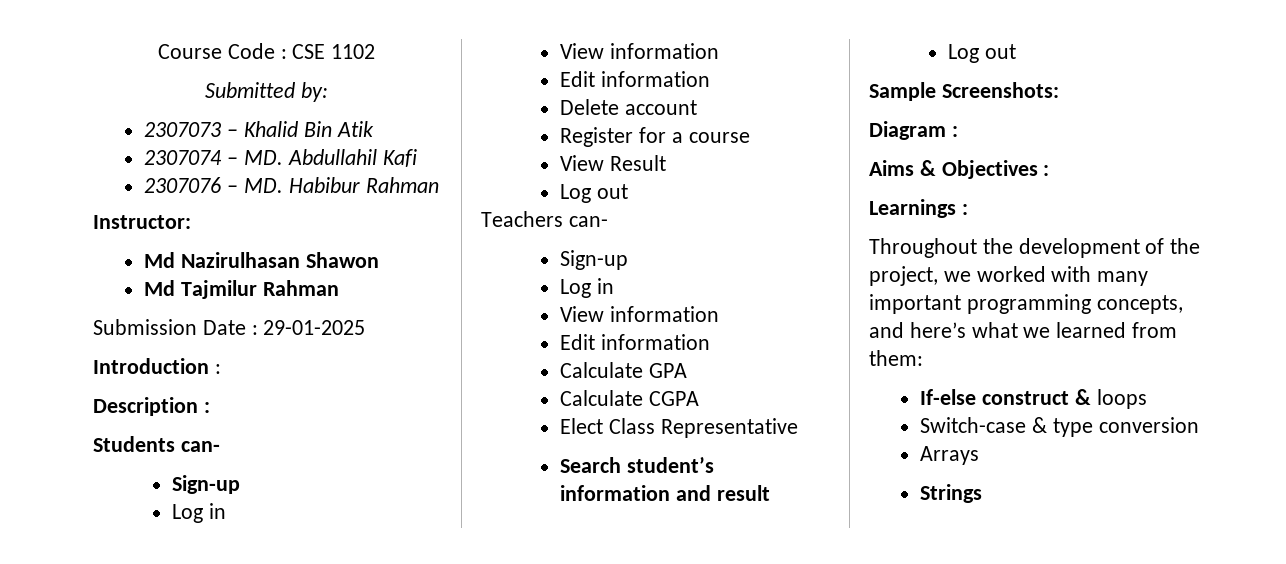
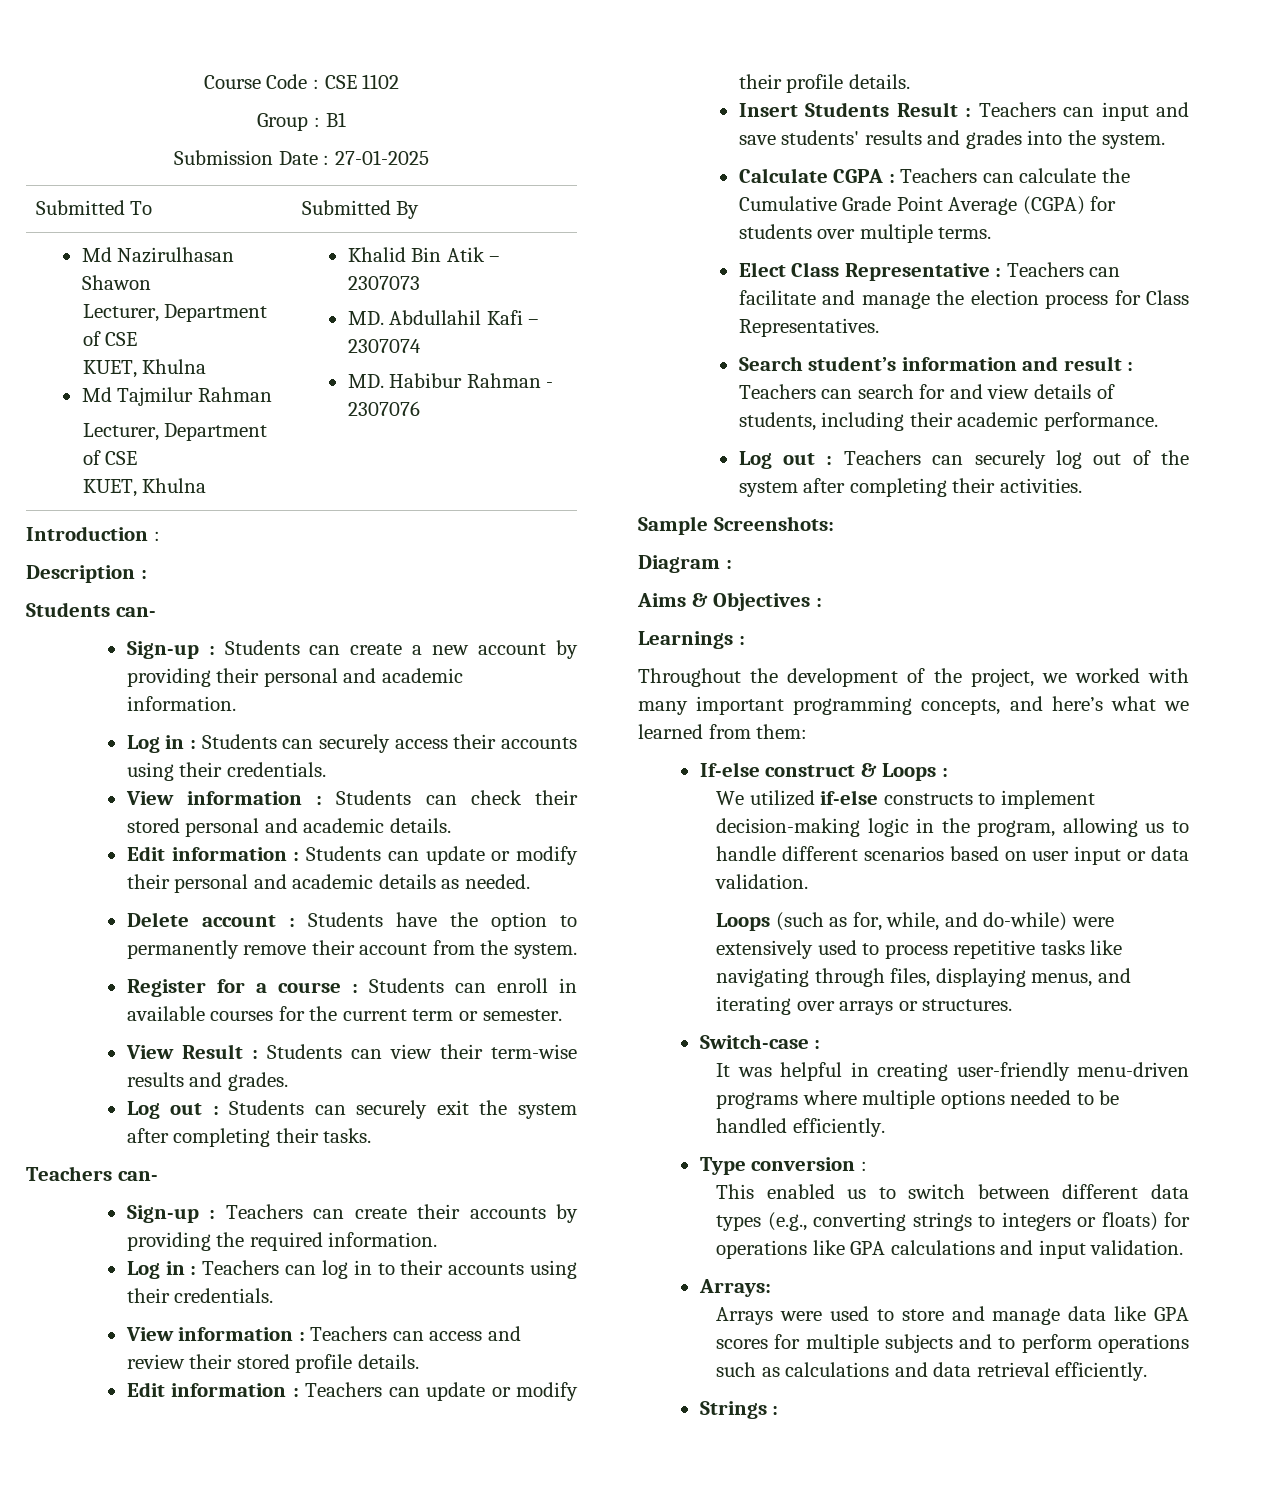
[205,82,328,102] [144,121,374,137] [144,149,417,167] [144,177,439,193] [93,215,191,229] [144,252,380,268] [144,280,340,299] [93,319,366,335] Submitted by: // 2307073 – Khalid Bin Atik // 2307074 – MD. Abdullahil Kafi // 2307076 – MD. Habibur Rahman // Instructor: // Md Nazirulhasan Shawon // Md Tajmilur Rahman // Submission Date : 29-01-2025 -> [257,112,346,131] [174,150,429,165] [35,200,153,215] [301,200,420,219] [81,247,235,263] [81,275,151,290] [82,304,268,322] [82,331,138,346] [82,359,207,378] [81,387,272,406] [82,423,268,441] [82,450,138,465] [82,478,207,497] [347,247,501,262] [347,276,420,290] [347,310,540,325] [347,339,421,353] [347,373,554,388] [347,401,420,416] Group : B1 // Submission Date : 27-01-2025 // Submitted To | Submitted By // Md Nazirulhasan Shawon // Lecturer, Department of CSE // KUET, Khulna // Md Tajmilur Rahman // Lecturer, Department of CSE // KUET, Khulna | Khalid Bin Atik – 2307073 // MD. Abdullahil Kafi – 2307074 // MD. Habibur Rahman - 2307076
[172,503,227,523] [560,43,720,59] [560,71,711,87] [560,99,698,115] [560,127,750,147] [560,155,667,171] [560,184,629,203] [481,211,608,227] [560,250,629,270] [560,278,615,298] [560,306,720,322] [560,334,711,350] [560,362,688,378] [560,390,700,406] [560,418,798,438] // Log in // View information // Edit information // Delete account // Register for a course // View Result // Log out // Teachers can- // Sign-up // Log in // View information // Edit information // Calculate GPA // Calculate CGPA // Elect Class Representative -> [208,640,579,659] [126,668,463,687] [126,696,236,711] [126,734,578,753] [126,762,326,781] [125,790,579,805] [126,818,451,837] [126,846,579,865] [126,874,530,893] [126,912,577,931] [126,940,577,959] [126,978,578,997] [126,1006,562,1021] [125,1044,577,1059] [126,1072,288,1091] [126,1100,578,1119] [126,1128,372,1147] [26,1166,158,1181] [126,1204,578,1223] [126,1232,438,1251] [126,1260,577,1279] [126,1288,274,1303] [125,1326,521,1341] [126,1354,419,1373] [126,1382,578,1401] [738,74,910,93] [738,102,1189,121] [738,130,1165,149] [738,168,1130,183] [738,196,1117,215] [738,224,992,243] [738,262,1121,281] [738,290,1189,309] [738,318,879,337] : Students can create a new account by providing their personal and academic information. // Log in : Students can securely access their accounts using their credentials. // View information : Students can check their stored personal and academic details. // Edit information : Students can update or modify their personal and academic details as needed. // Delete account : Students have the option to permanently remove their account from the system. // Register for a course : Students can enroll in available courses for the current term or semester. // View Result : Students can view their term-wise results and grades. // Log out : Students can securely exit the system after completing their tasks. // Teachers can- // Sign-up : Teachers can create their accounts by providing the required information. // Log in : Teachers can log in to their accounts using their credentials. // View information : Teachers can access and review their stored profile details. // Edit information : Teachers can update or modify their profile details. // Insert Students Result : Teachers can input and save students' results and grades into the system. // Calculate CGPA : Teachers can calculate the Cumulative Grade Point Average (CGPA) for students over multiple terms. // Elect Class Representative : Teachers can facilitate and manage the election process for Class Representatives.
[948,44,1017,63] // Log out -> [1127,362,1134,371] [738,384,1115,399] [738,412,1158,431] [738,450,1189,469] [738,478,1082,497] : Teachers can search for and view details of students, including their academic performance. // Log out : Teachers can securely log out of the system after completing their activities.
[1096,389,1147,409] [920,417,1199,437] [920,446,980,465] loops // Switch-case & type conversion // Arrays -> [882,763,948,781] [716,790,1095,809] [716,818,1189,837] [716,846,1189,865] [715,874,809,889] [716,912,1114,931] [716,940,1123,959] [716,968,1131,987] [716,996,1013,1015] [699,1034,821,1049] [716,1062,1189,1081] [716,1090,1120,1109] [716,1118,885,1137] [699,1157,867,1175] [716,1184,1189,1199] [716,1212,1190,1231] [716,1240,1184,1259] [698,1279,771,1297] [716,1306,1189,1325] [716,1334,1189,1353] [716,1362,1148,1381] Loops : // We utilized if-else constructs to implement decision-making logic in the program, allowing us to handle different scenarios based on user input or data validation. // Loops (such as for, while, and do-while) were extensively used to process repetitive tasks like navigating through files, displaying menus, and iterating over arrays or structures. // Switch-case : // It was helpful in creating user-friendly menu-driven programs where multiple options needed to be handled efficiently. // Type conversion : // This enabled us to switch between different data types (e.g., converting strings to integers or floats) for operations like GPA calculations and input validation. // Arrays: // Arrays were used to store and manage data like GPA scores for multiple subjects and to perform operations such as calculations and data retrieval efficiently.
(983, 493) none -> [772,1406,779,1415] :

